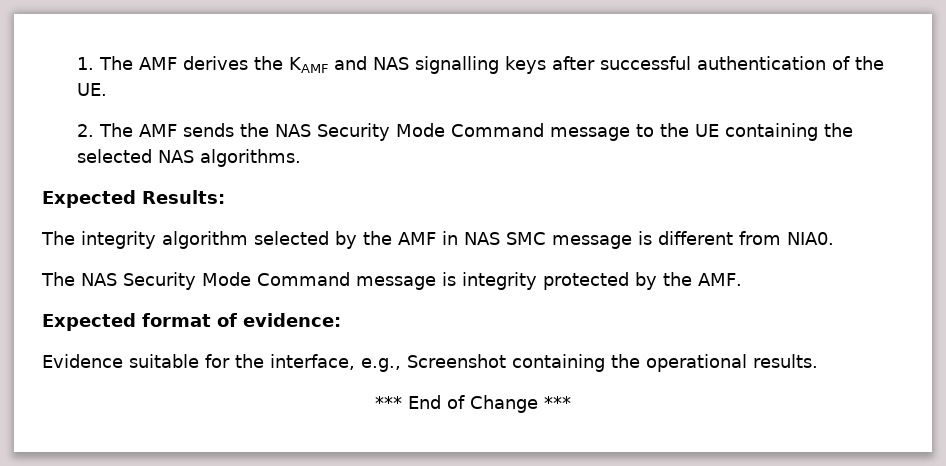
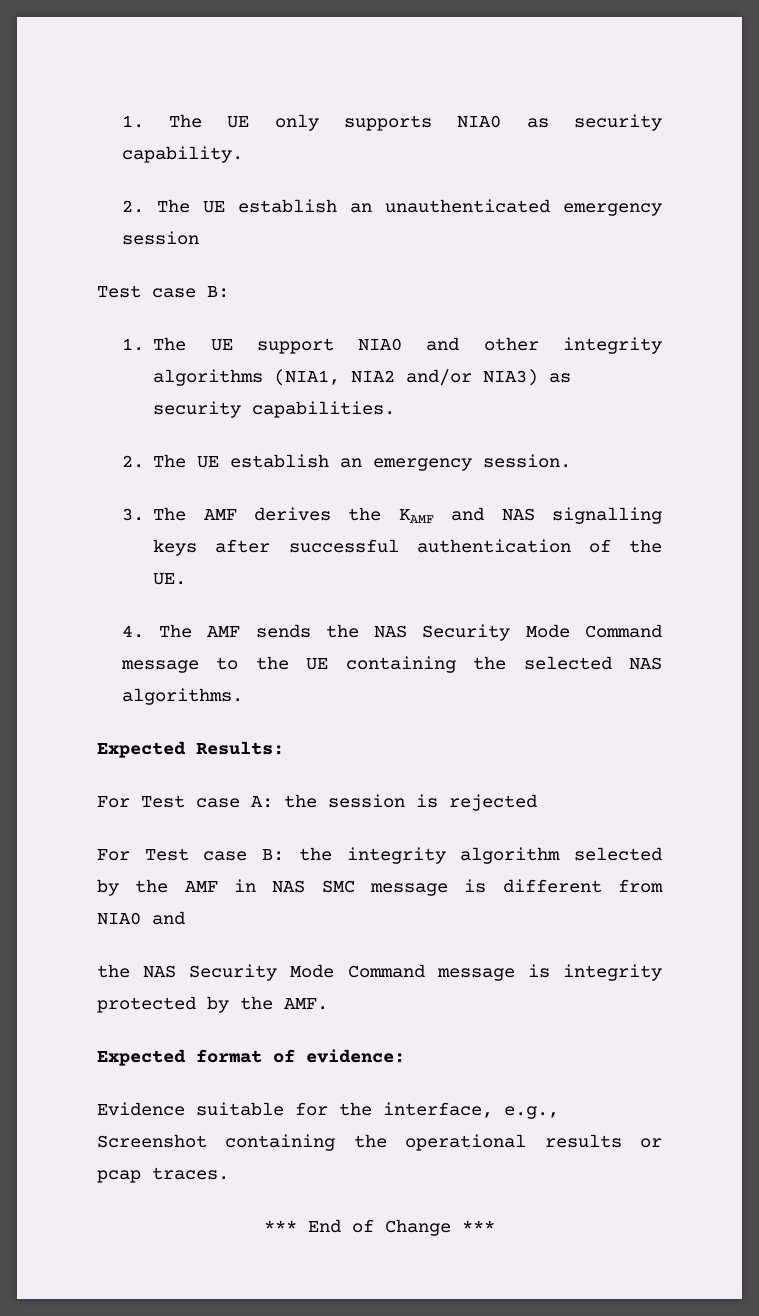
[77,56,134,70] 1. The -> [121,114,662,131] [121,146,243,163] [121,199,662,216] [121,231,199,245] [97,285,229,298] [121,337,662,354] [153,369,572,386] [153,401,396,418] [121,454,572,471] [121,507,187,521] 1. The UE only supports NIA0 as security capability. // 2. The UE establish an unauthenticated emergency session // Test case B: // 1. The UE support NIA0 and other integrity algorithms (NIA1, NIA2 and/or NIA3) as security capabilities. // 2. The UE establish an emergency session. // 3. The
[77,124,95,137] 2. -> [121,625,144,638] 4.
[41,231,75,245] The -> [97,794,537,811] [97,847,332,861] For Test case A: the session is rejected // For Test case B: the
[787,232,834,245] [41,272,75,286] NIA0. // The -> [97,911,185,925] [97,964,130,978] NIA0 and // the
[753,354,818,368] results. -> [544,1134,662,1148] [97,1167,229,1183] results or pcap traces.

